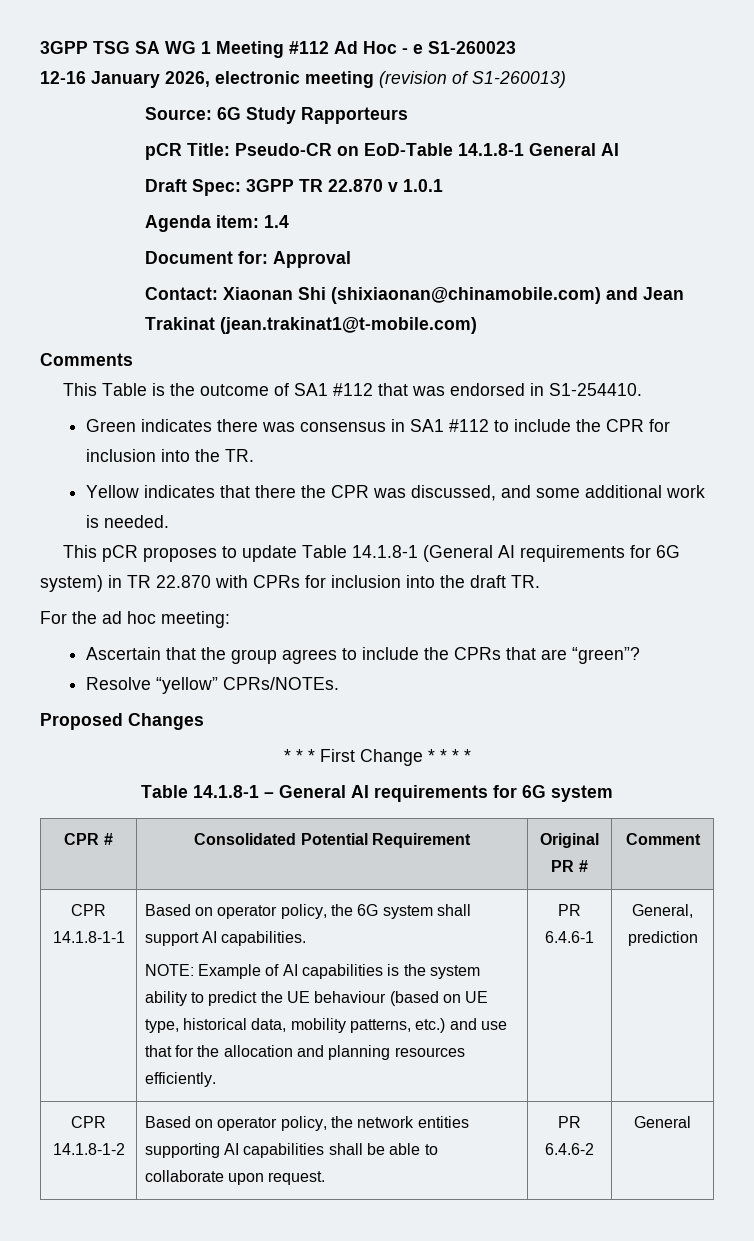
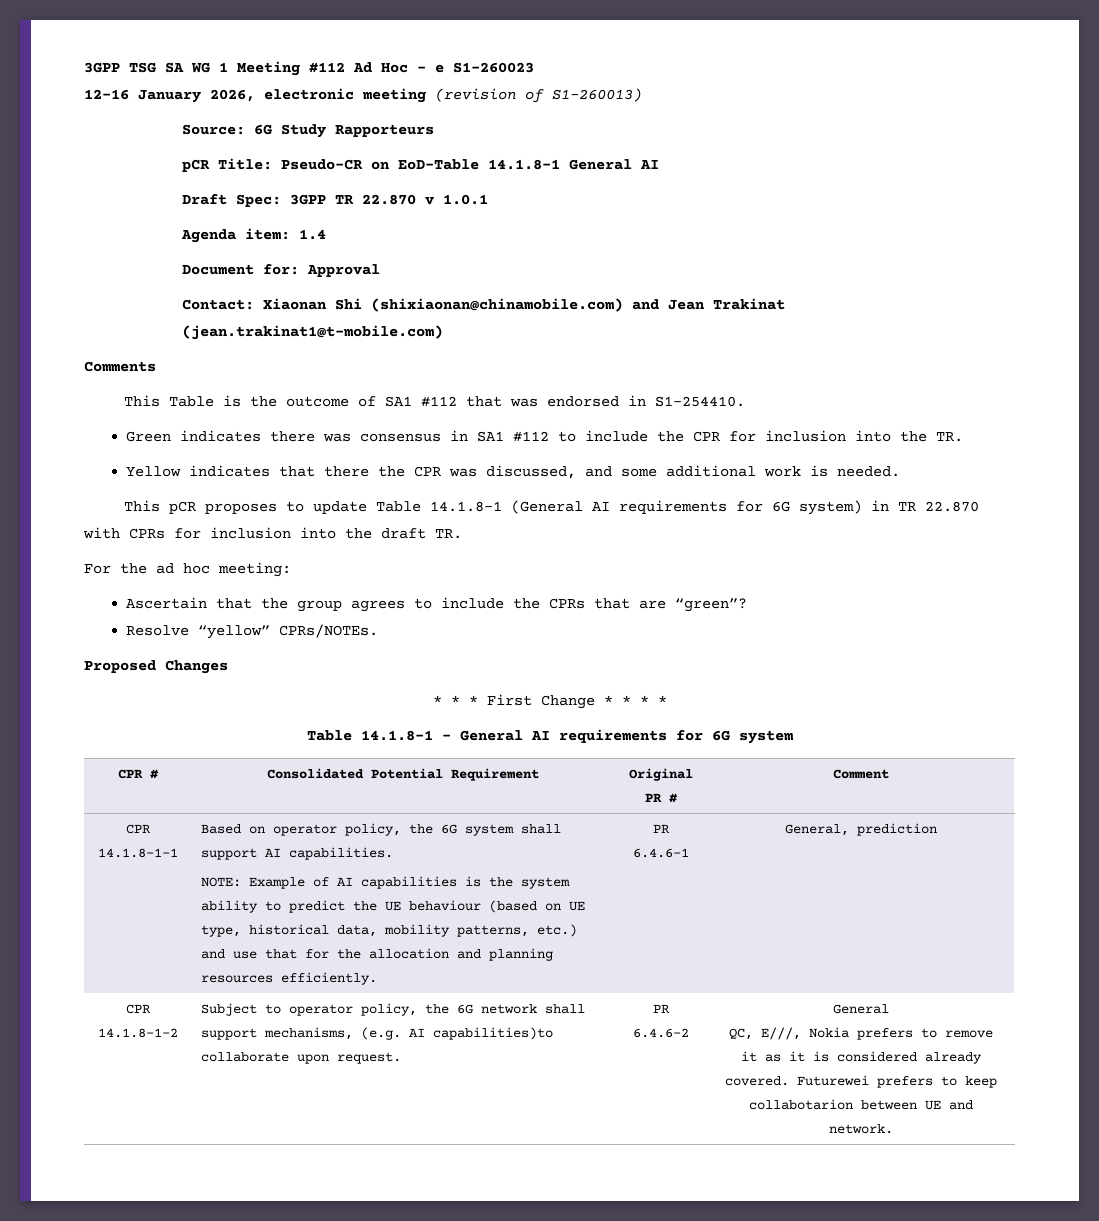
[144,1116,469,1131] [144,1143,438,1158] Based on operator policy, the network entities supporting AI capabilities shall be able to -> [200,1003,585,1016] [200,1027,553,1040] Subject to operator policy, the 6G network shall support mechanisms, (e.g. AI capabilities)to
(691, 1122) none -> [728,1027,993,1040] [740,1051,982,1064] [724,1075,997,1088] [748,1099,973,1110] [828,1124,893,1134] // QC, E///, Nokia prefers to remove it as it is considered already covered. Futurewei prefers to keep collabotarion between UE and network.

